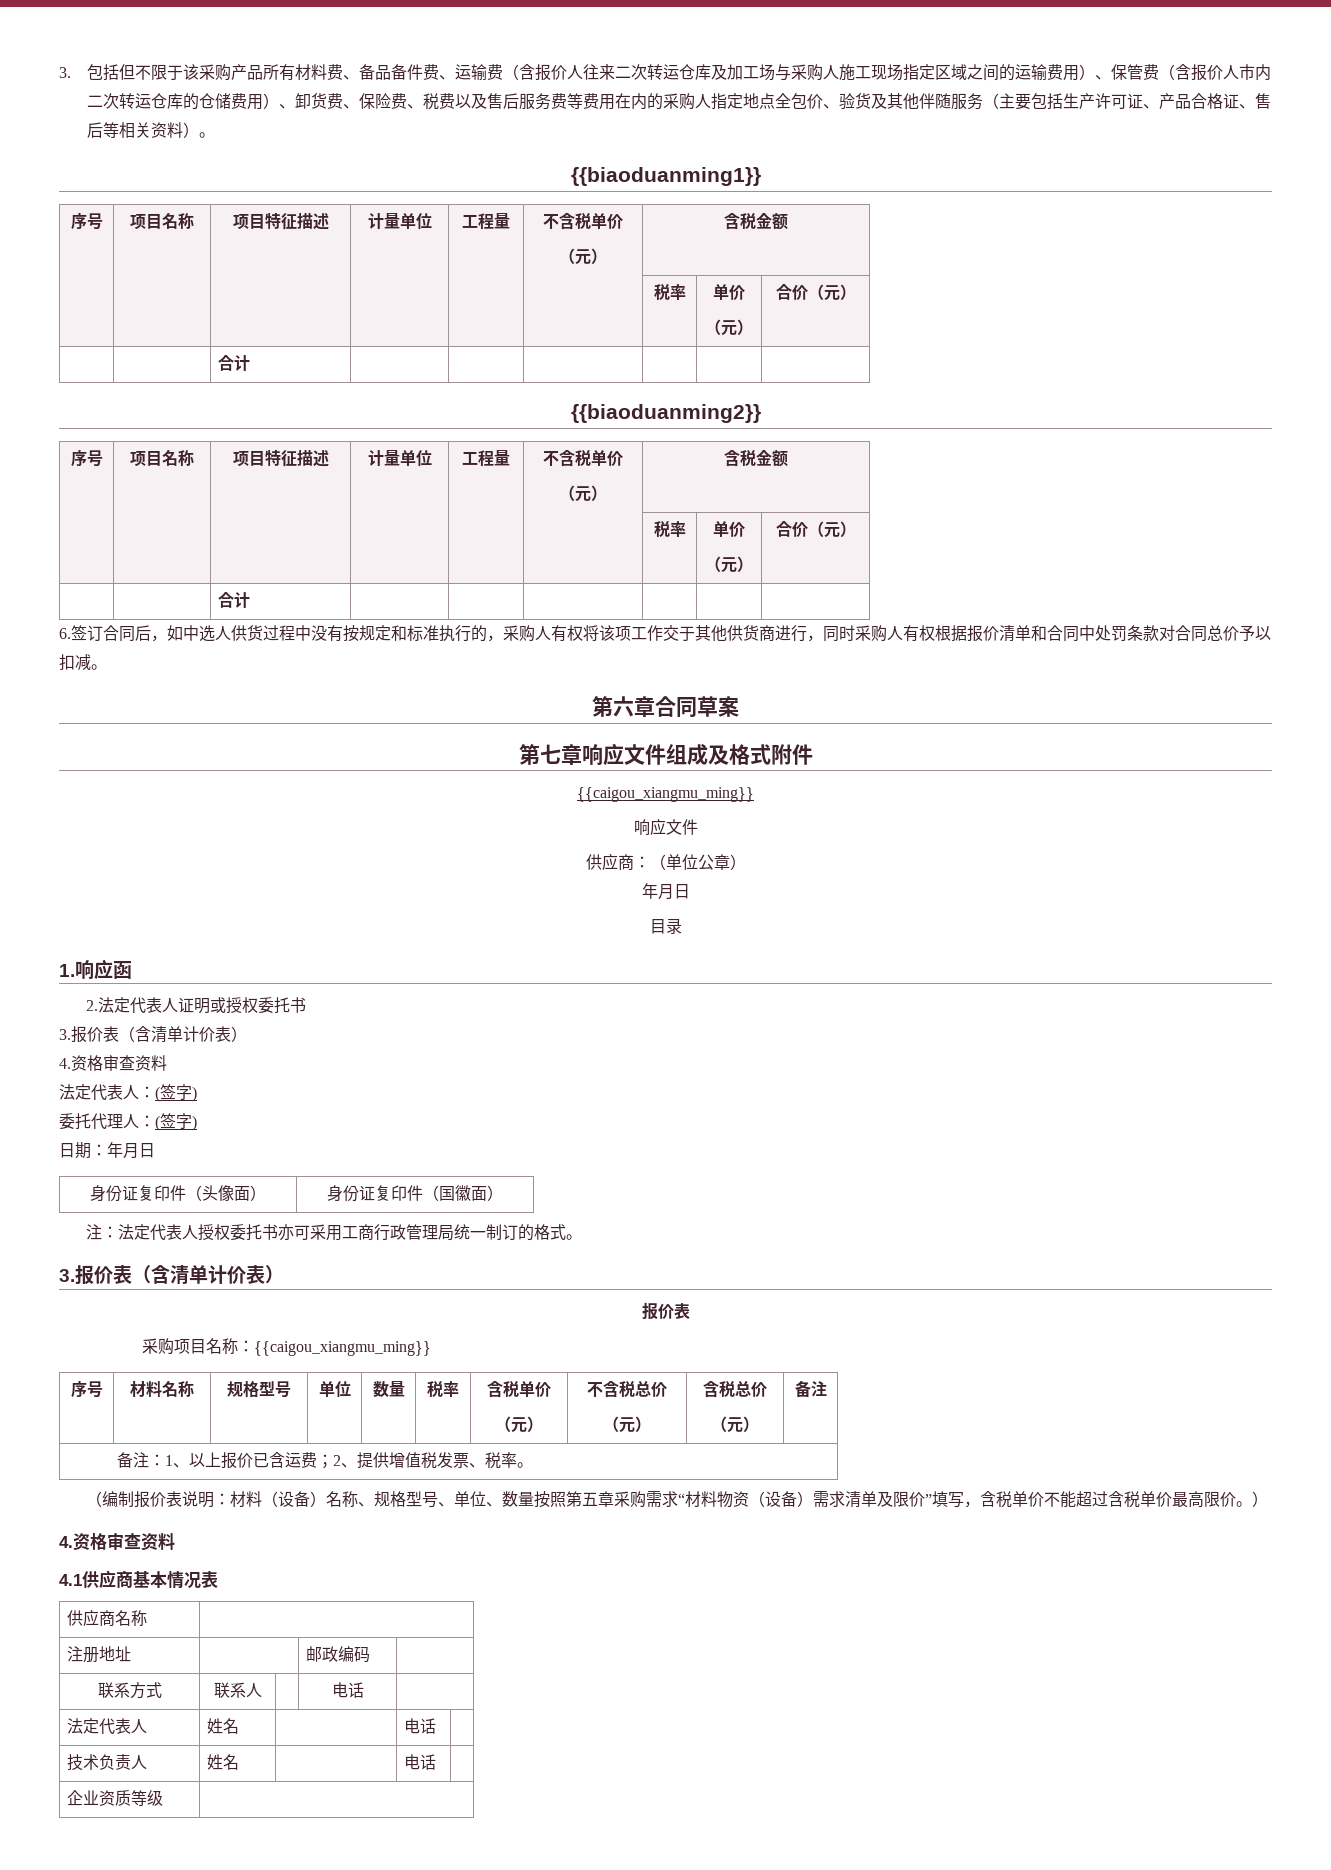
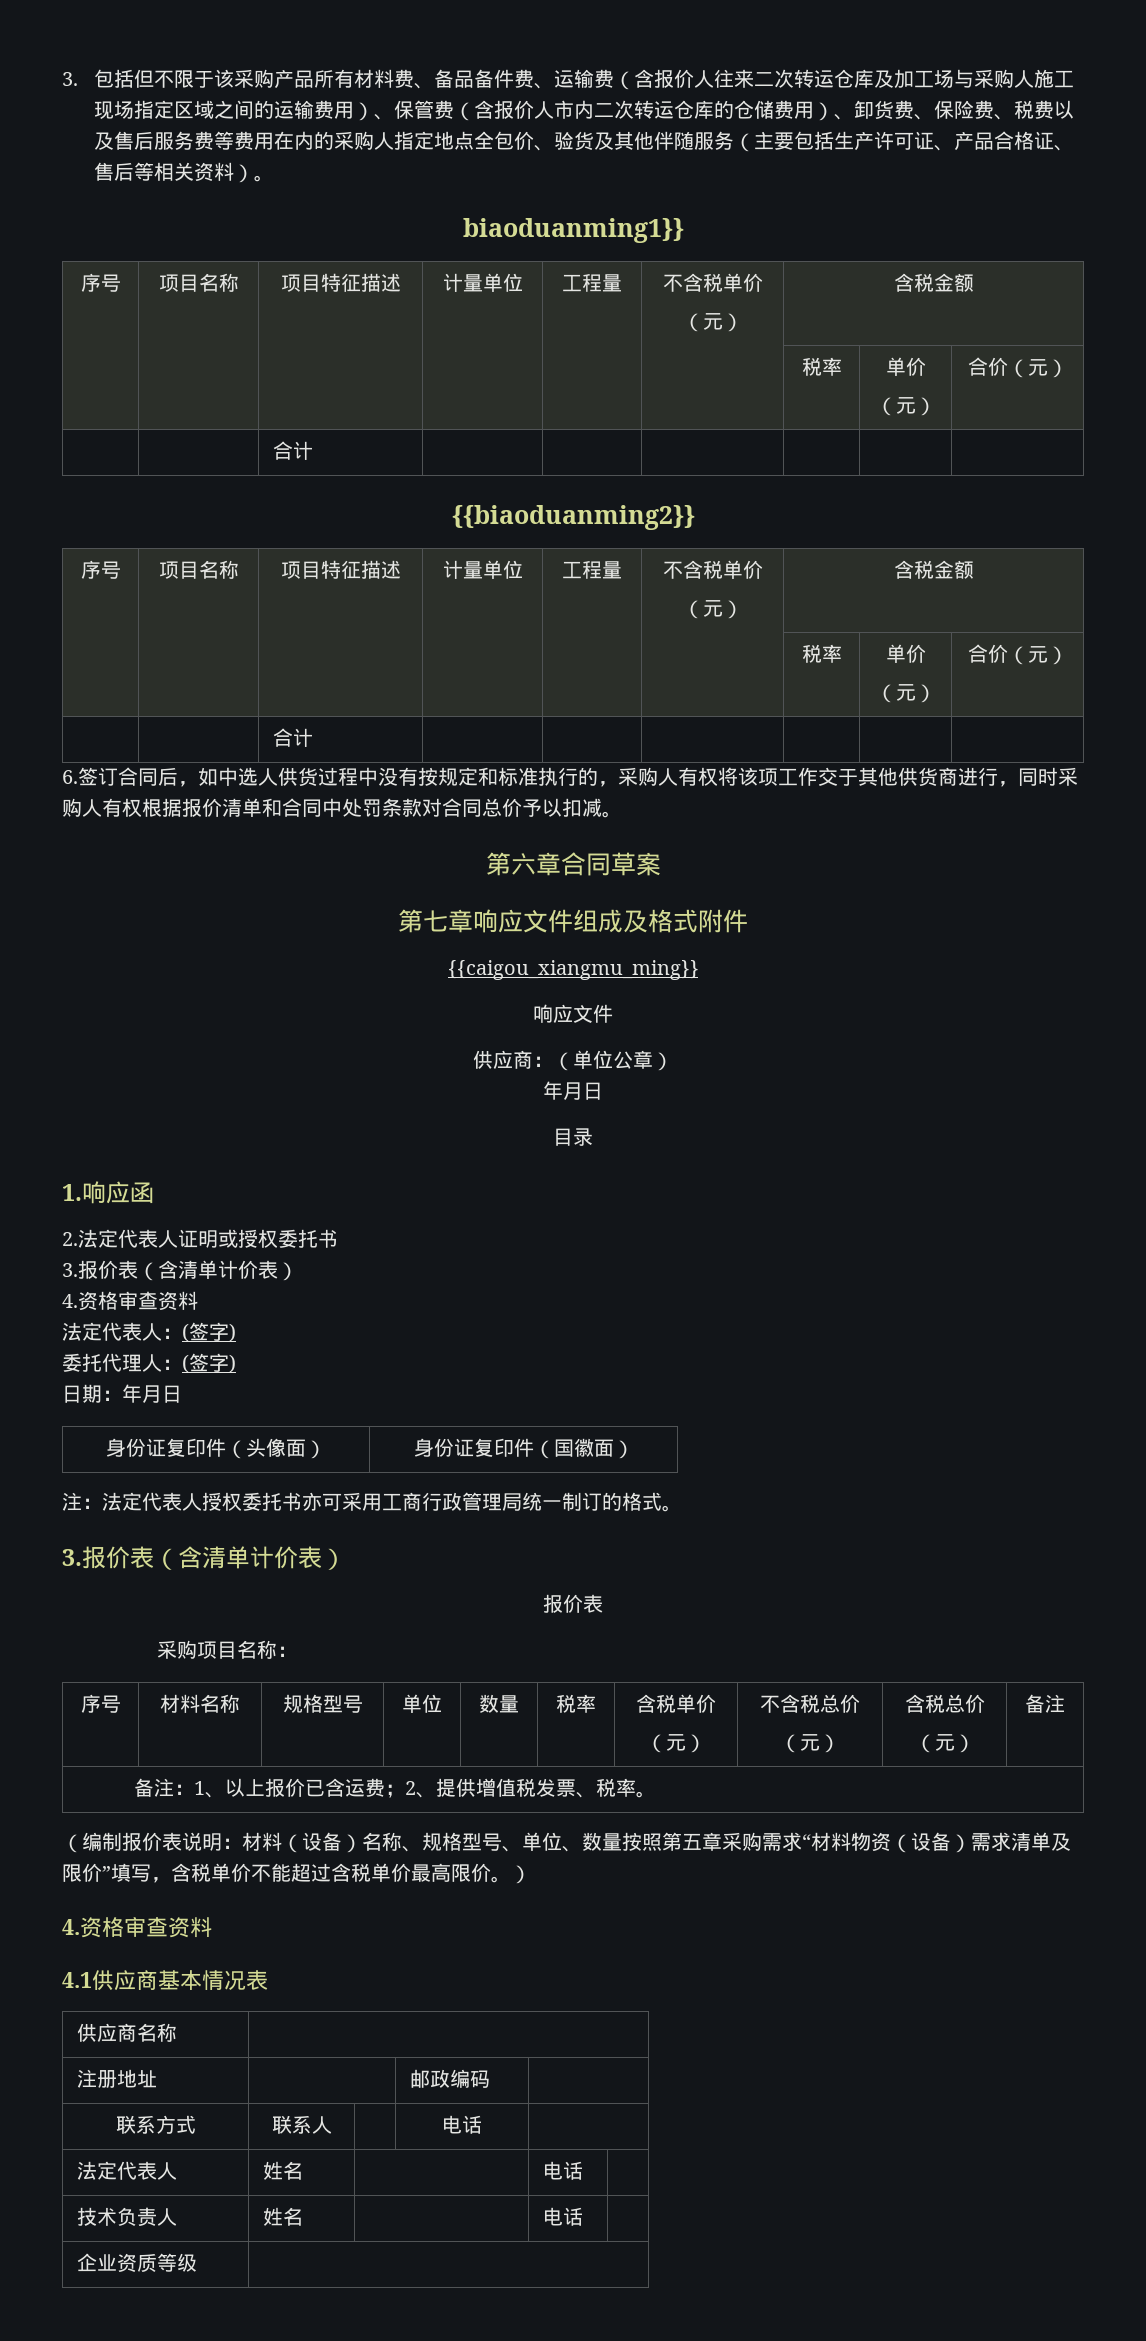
[570,167,761,186] {{biaoduanming1}} -> [462,218,684,243] biaoduanming1}}
[254,1341,432,1356] {{caigou_xiangmu_ming}} -> (297, 1651) none

